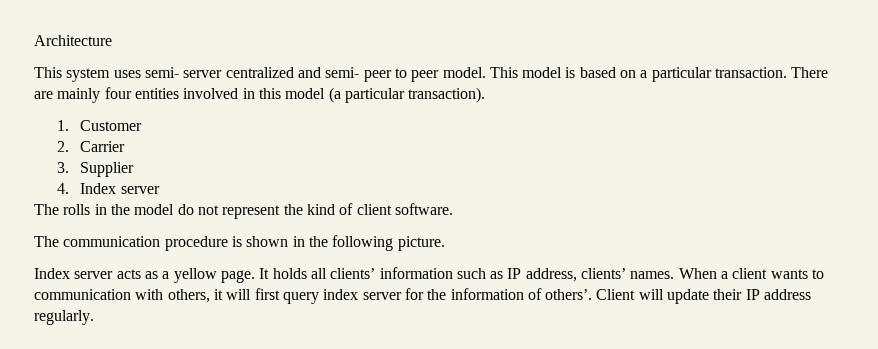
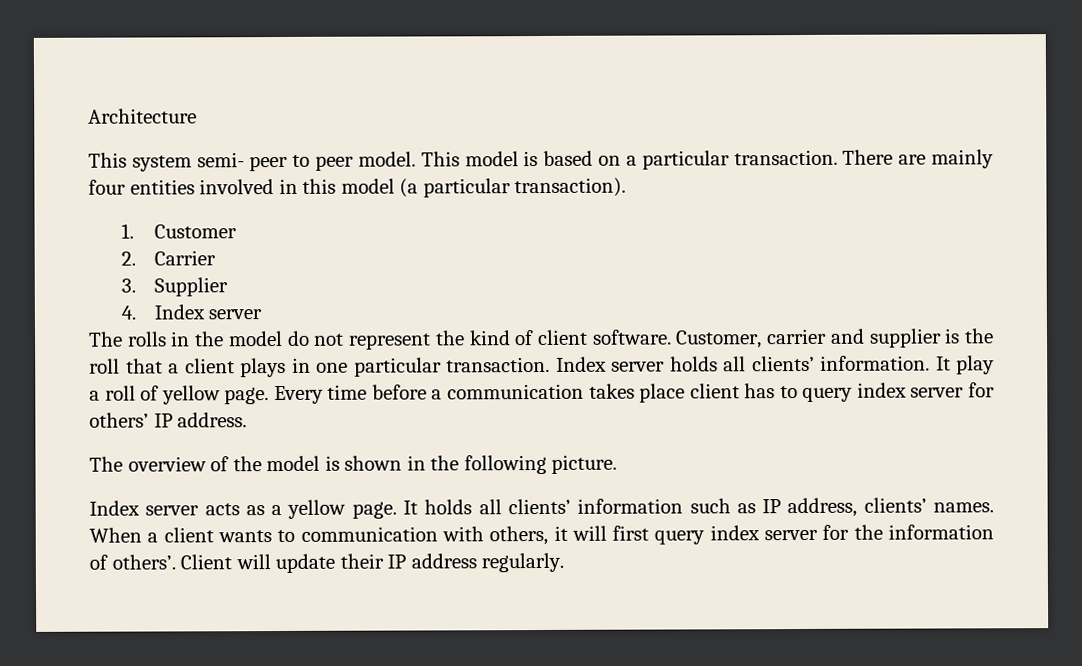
[113,67,321,78] uses semi- server centralized and -> (192, 163) none
[34,236,228,251] // The communication procedure -> [675,328,994,349] [89,355,995,378] [89,382,995,405] [89,412,248,428] [89,455,321,472] Customer, carrier and supplier is the roll that a client plays in one particular transaction. Index server holds all clients’ information. It play a roll of yellow page. Every time before a communication takes place client has to query index server for others’ IP address. // The overview of the model

